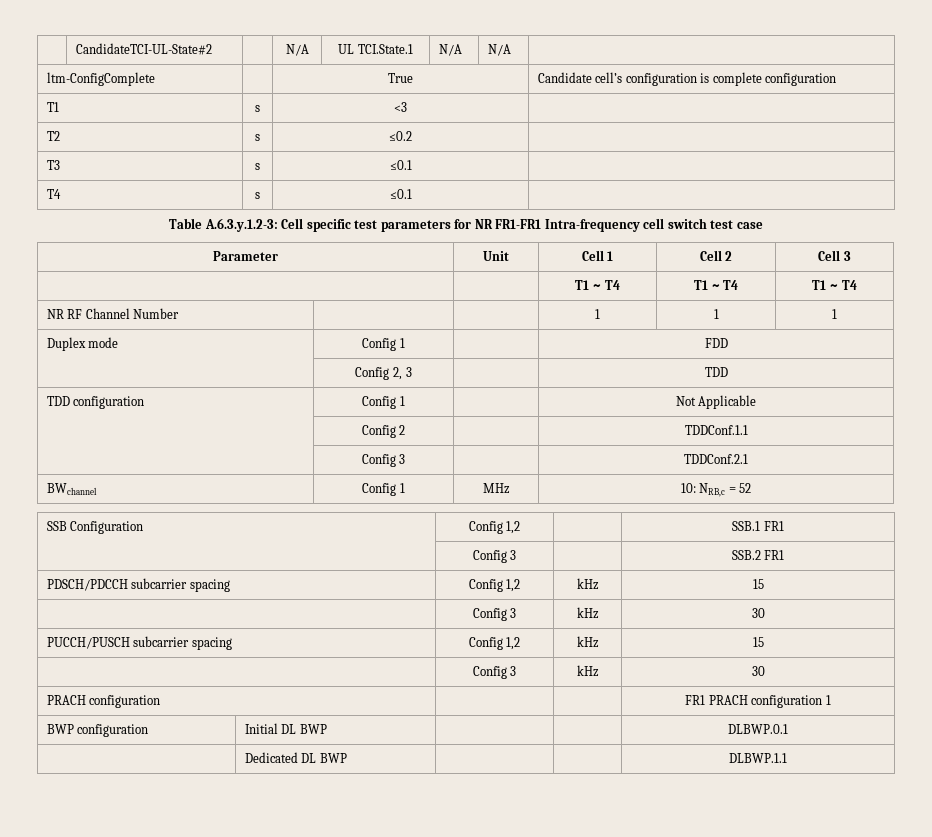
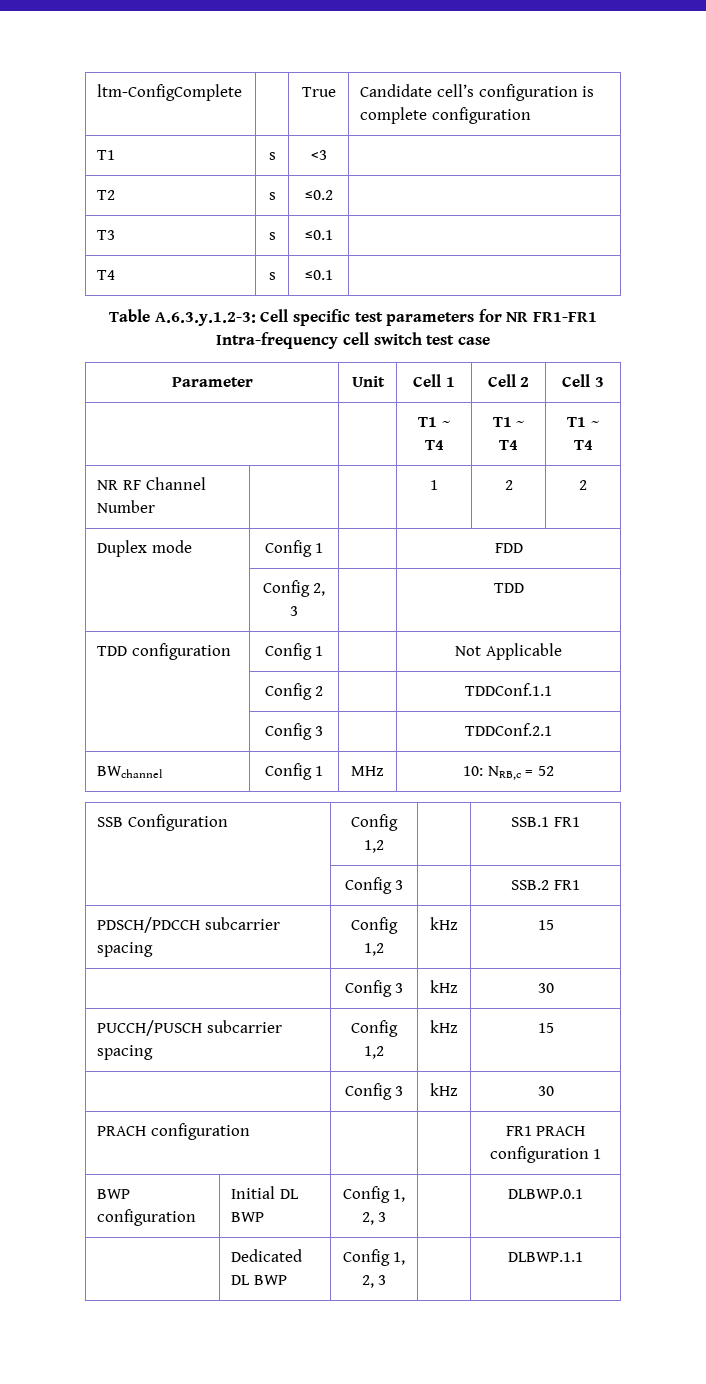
[75,43,212,55] [285,44,309,56] [338,44,413,54] [438,44,462,56] [487,44,511,56] | CandidateTCI-UL-State#2 | | N/A | UL TCI.State.1 | N/A | N/A | // -> (97, 92) none
[713,309,719,319] [832,309,837,319] 1 | 1 -> [504,480,513,490] [579,480,587,490] 2 | 2
(327, 729) none -> [342,1186,406,1203] [361,1212,387,1225] Config 1, 2, 3
(347, 758) none -> [342,1249,406,1266] [361,1275,387,1288] Config 1, 2, 3

